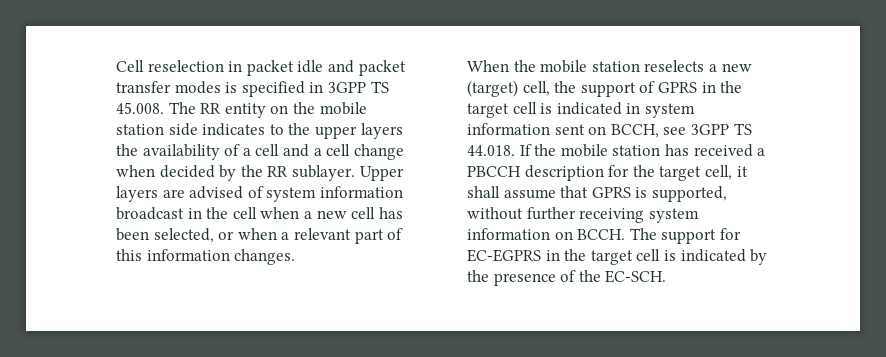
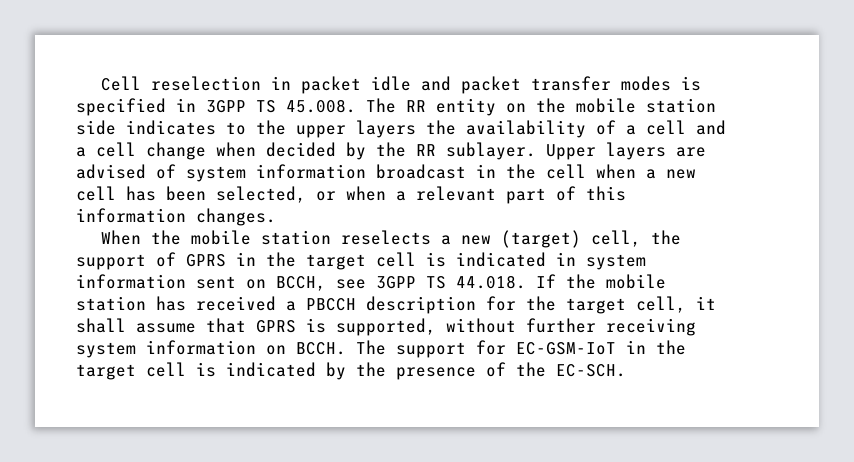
[467,249,541,262] EC-EGPRS -> [516,342,616,355] EC-GSM-IoT

